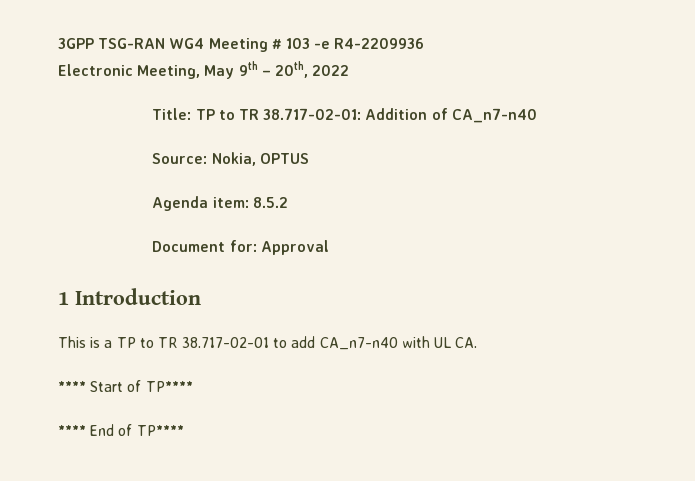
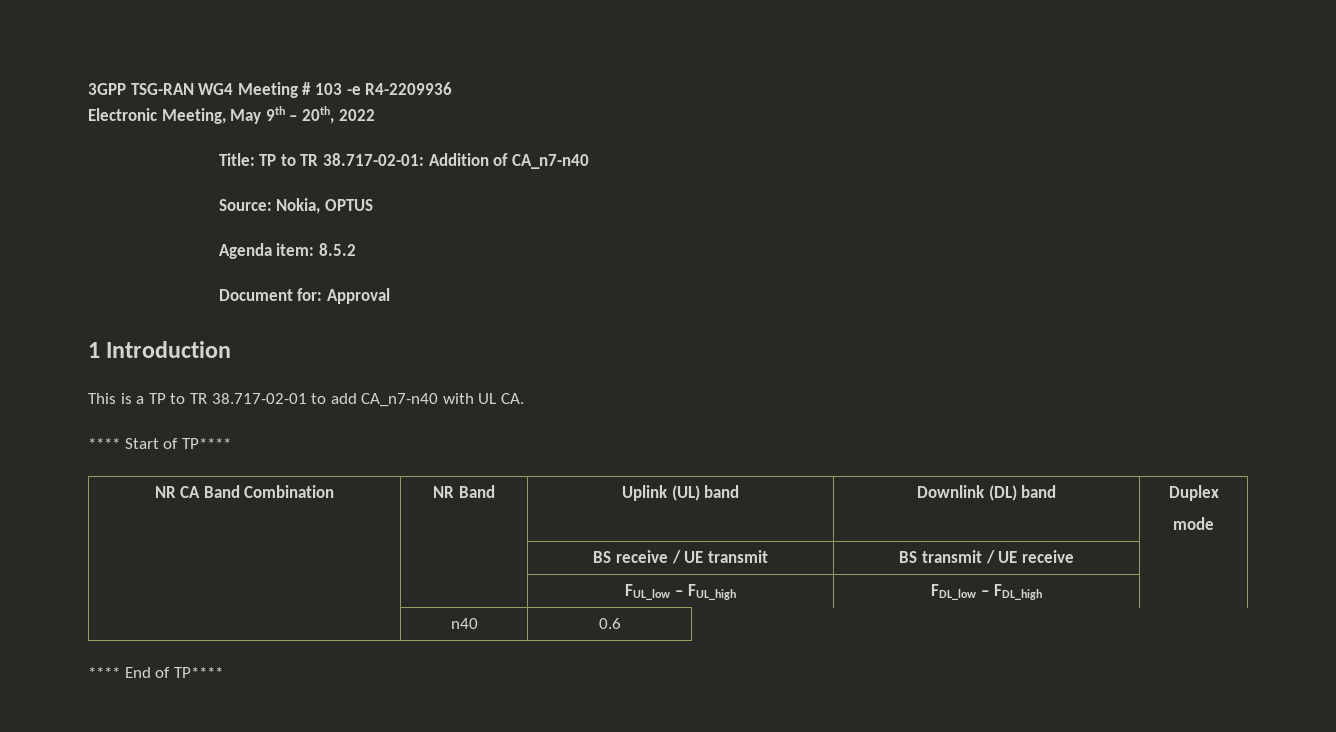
(193, 386) none -> [154,485,335,498] [433,485,495,498] [621,485,740,501] [916,485,1057,501] [1168,485,1219,501] [1173,517,1214,530] [593,550,768,564] [899,550,1074,564] [625,584,736,600] [931,584,1042,600] [450,618,478,629] [598,618,621,629] // NR CA Band Combination | NR Band | Uplink (UL) band | Downlink (DL) band | Duplex // mode // | | BS receive / UE transmit | BS transmit / UE receive | // | | FUL_low – FUL_high | FDL_low – FDL_high | // | n40 | 0.6

